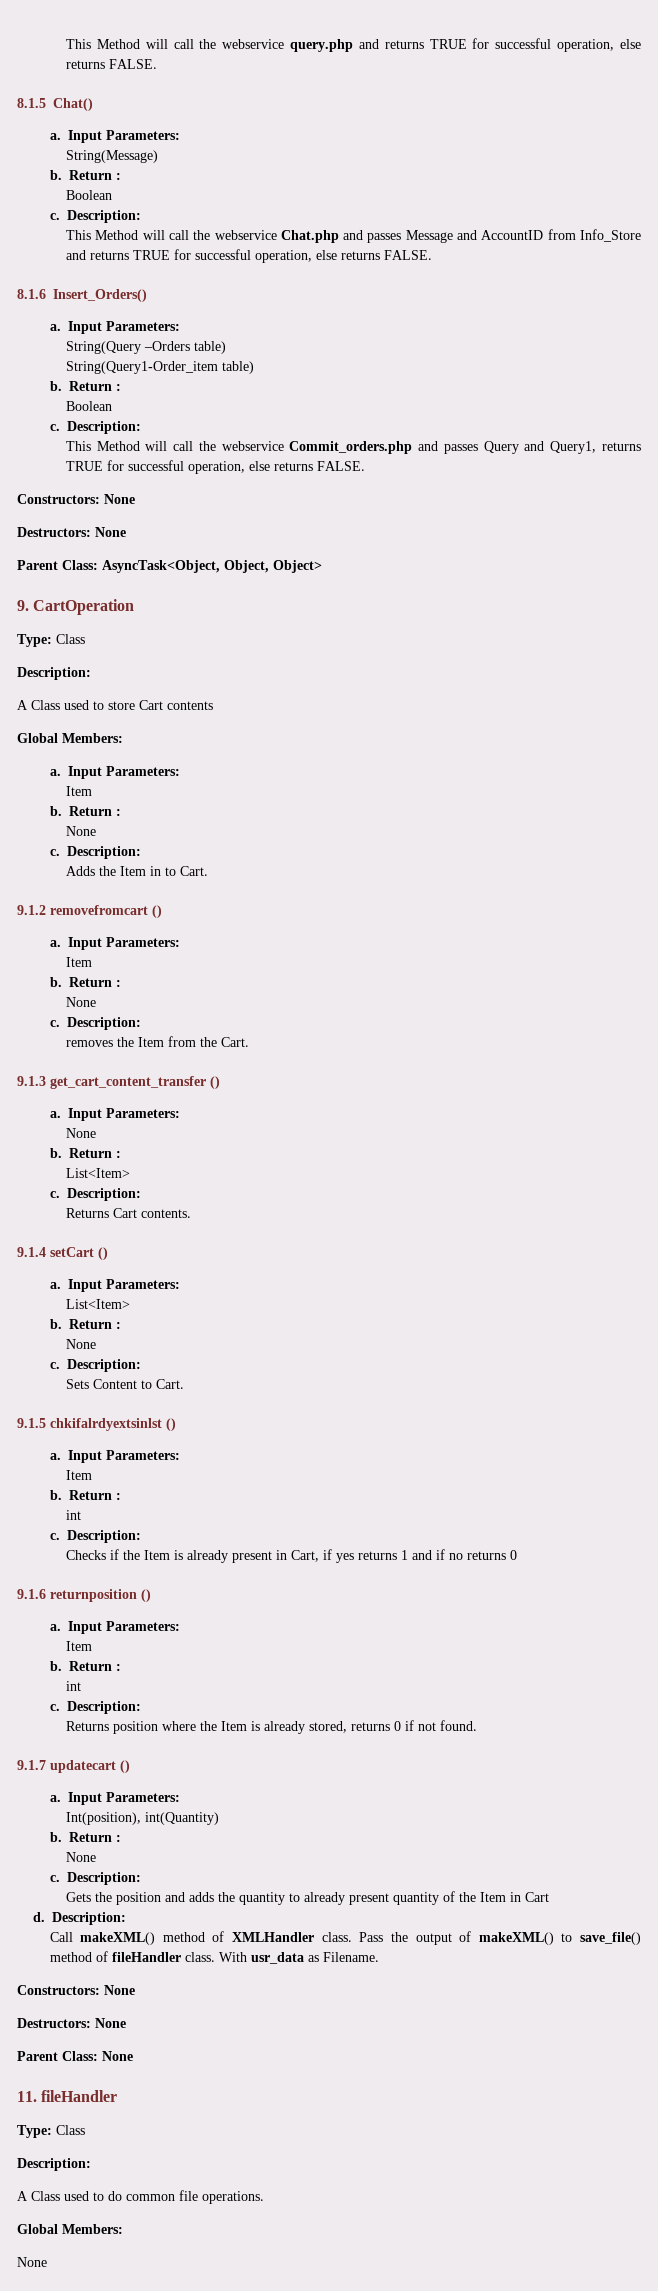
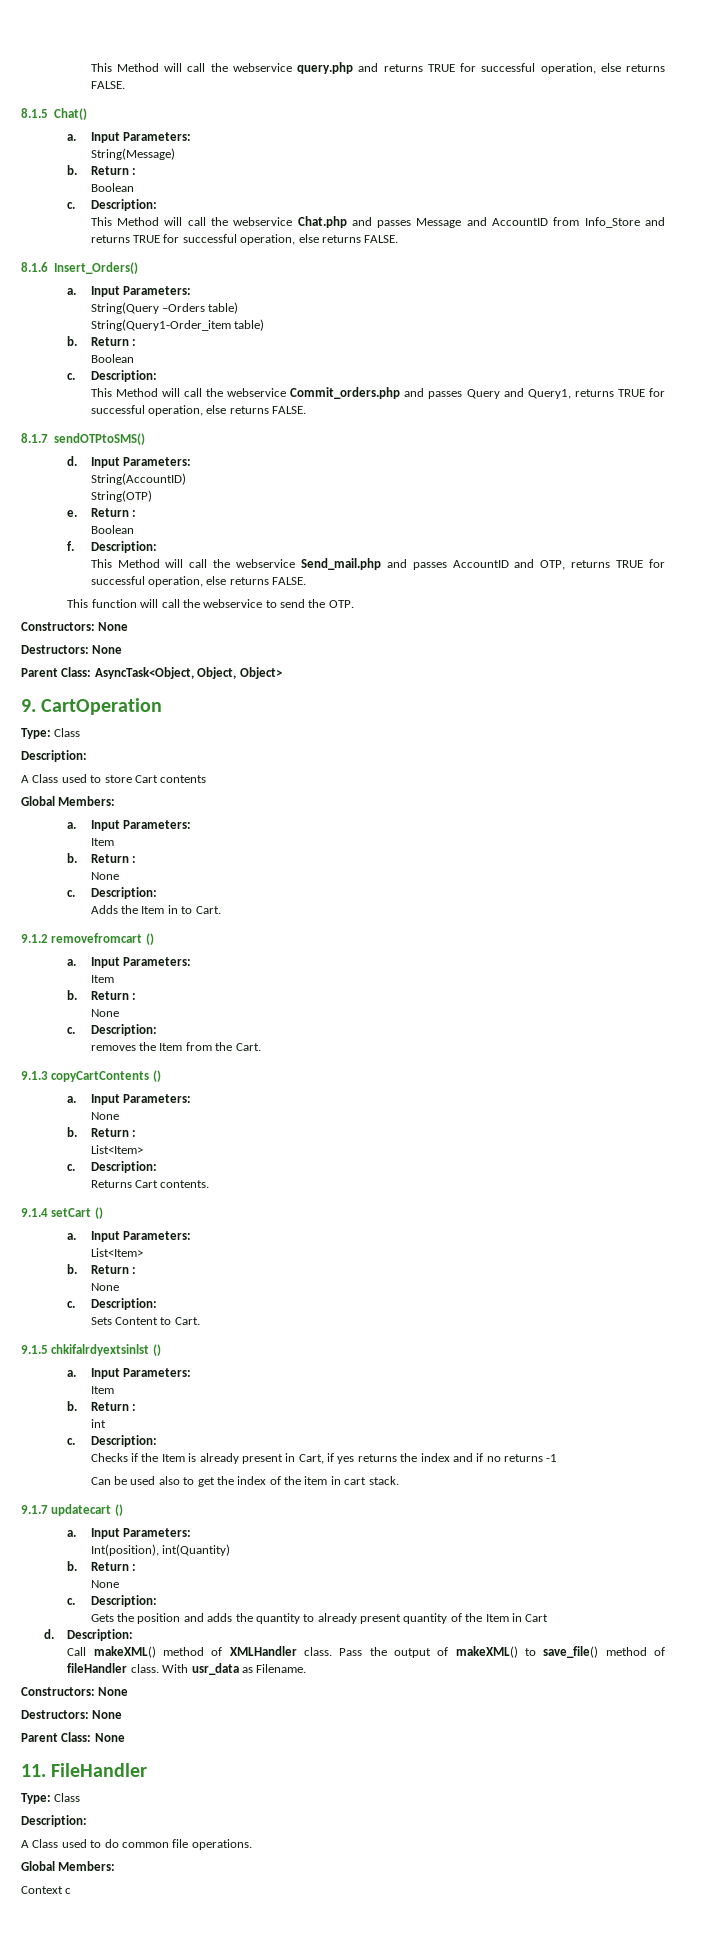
(365, 466) none -> [21,433,146,445] [67,456,192,468] [90,473,186,485] [90,490,152,502] [67,508,137,517] [90,525,134,534] [67,541,157,553] [90,558,665,570] [90,576,307,587] [67,599,354,608] // 8.1.7 sendOTPtoSMS() // d. Input Parameters: // String(AccountID) // String(OTP) // e. Return : // Boolean // f. Description: // This Method will call the webservice Send_mail.php and passes AccountID and OTP, returns TRUE for successful operation, else returns FALSE. // This function will call the webservice to send the OTP.
[50,1076,206,1089] get_cart_content_transfer -> [51,1071,150,1082] copyCartContents
[400,1550,408,1560] 1 -> [400,1453,450,1462] the index
[509,1550,517,1560] [17,1589,151,1602] [49,1621,180,1634] [65,1641,92,1651] [49,1661,121,1671] [65,1681,81,1691] [49,1701,141,1714] [65,1720,477,1734] 0 // 9.1.6 returnposition () // a. Input Parameters: // Item // b. Return : // int // c. Description: // Returns position where the Item is already stored, returns 0 if not found. -> [546,1454,558,1462] [90,1476,399,1487] -1 // Can be used also to get the index of the item in cart stack.
[41,2090,118,2102] fileHandler -> [51,1763,148,1777] FileHandler
[17,2257,47,2267] // None -> [21,1886,72,1894] // Context c

